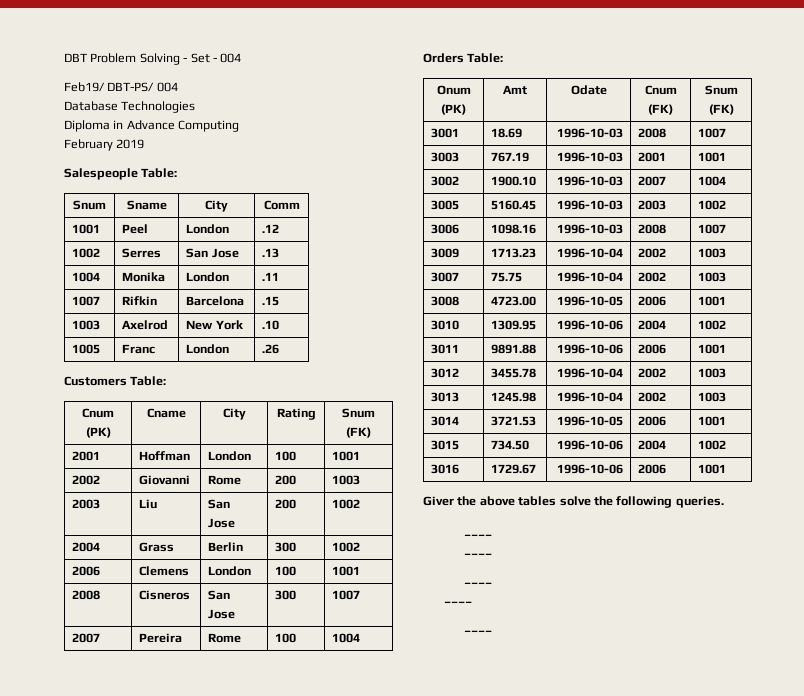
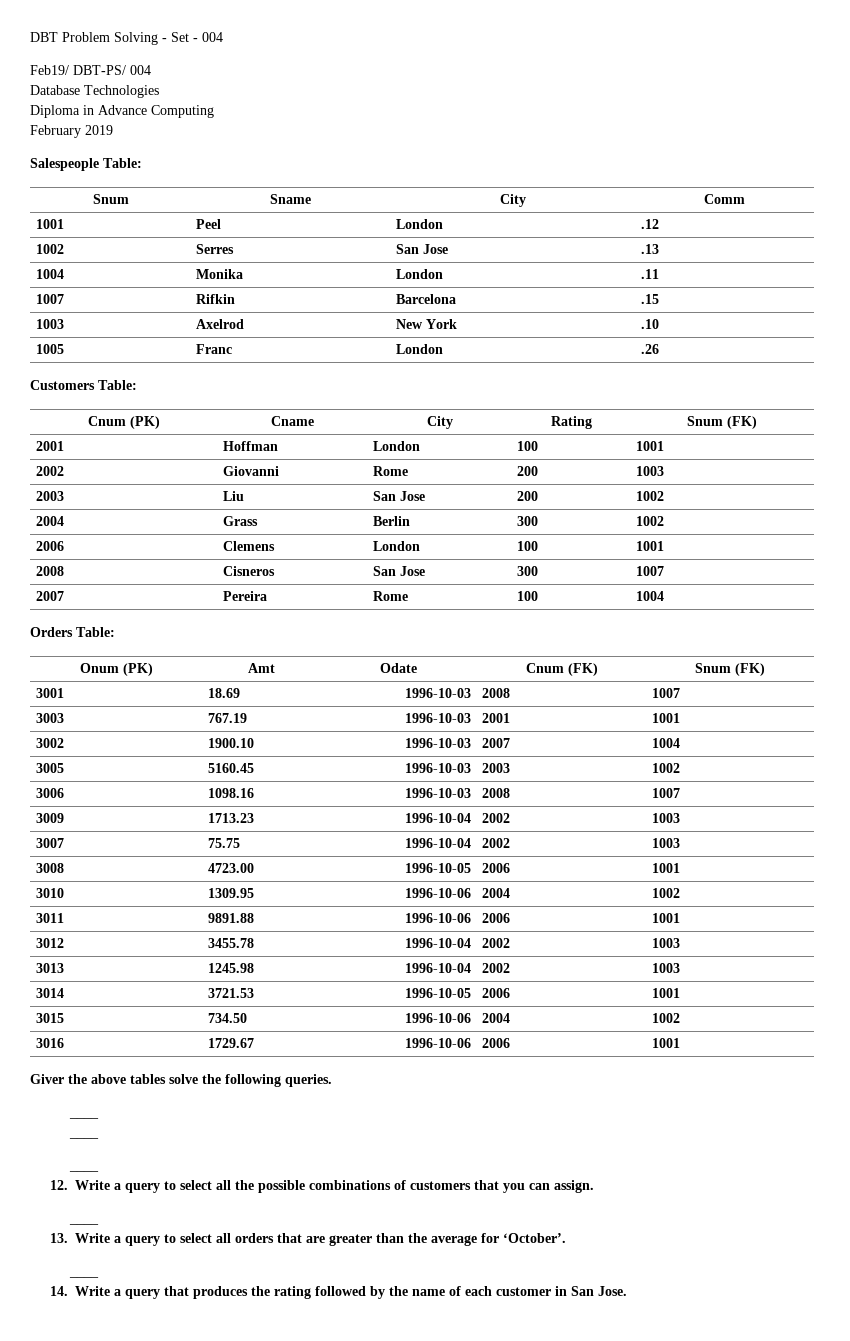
[443,601,472,604] [464,630,493,633] ____ // ____ -> [50,1180,595,1193] [69,1223,100,1225] [50,1233,567,1246] [69,1276,100,1278] [50,1286,628,1299] 12. Write a query to select all the possible combinations of customers that you can assign. // ____ // 13. Write a query to select all orders that are greater than the average for ‘October’. // ____ // 14. Write a query that produces the rating followed by the name of each customer in San Jose.

